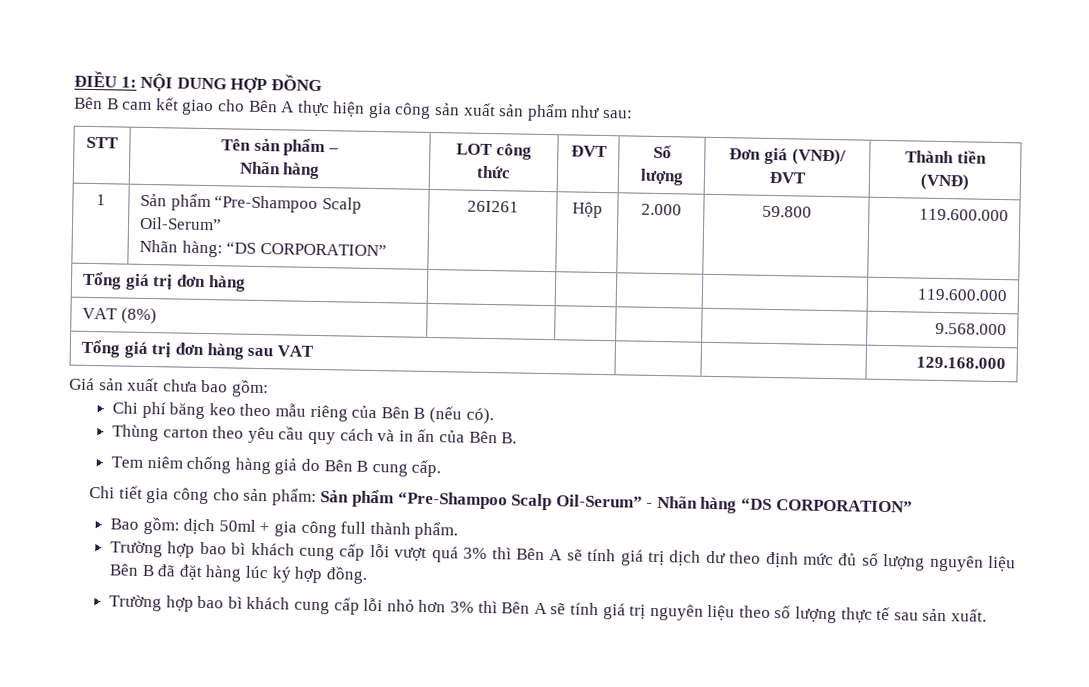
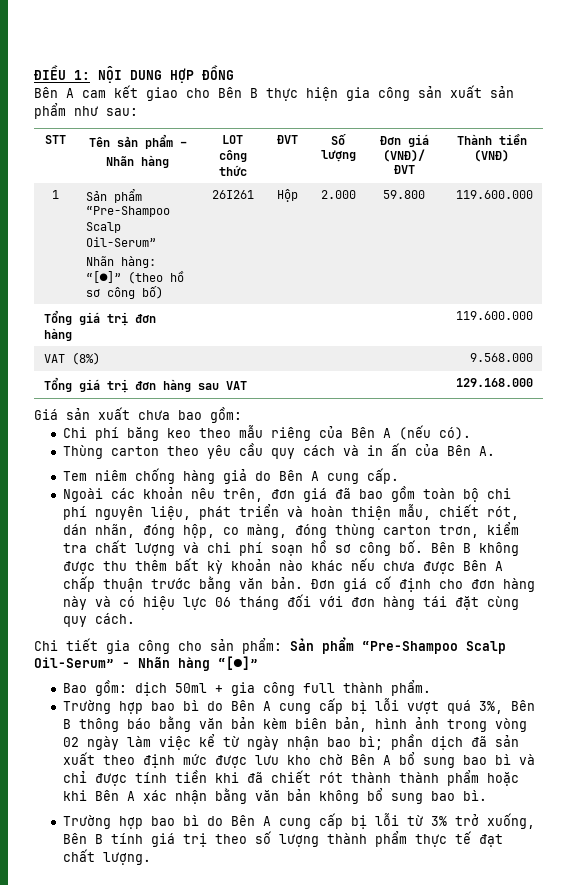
[106,98,119,110] B -> [66,88,74,98] A
[281,101,296,113] A -> [250,88,258,98] B
[226,241,387,257] “DS CORPORATION” -> [86,271,185,284] [86,286,164,299] “[●]” (theo hồ sơ công bố)
[413,407,426,419] B -> [383,428,392,438] A
[501,432,518,444] B. -> [479,446,496,456] A.
[356,460,369,472] B -> [311,471,320,481] A
(442, 468) none -> [63,486,512,502] [63,504,520,520] [63,522,520,538] [63,540,520,556] [63,558,504,574] [63,576,536,592] [63,594,520,610] [63,613,136,627] // Ngoài các khoản nêu trên, đơn giá đã bao gồm toàn bộ chi phí nguyên liệu, phát triển và hoàn thiện mẫu, chiết rót, dán nhãn, đóng hộp, co màng, đóng thùng carton trơn, kiểm tra chất lượng và chi phí soạn hồ sơ công bố. Bên B không được thu thêm bất kỳ khoản nào khác nếu chưa được Bên A chấp thuận trước bằng văn bản. Đơn giá cố định cho đơn hàng này và có hiệu lực 06 tháng đối với đơn hàng tái đặt cùng quy cách.
[741,497,913,513] “DS CORPORATION” -> [218,656,258,670] “[●]”
[250,542,366,561] khách cung cấp -> [207,698,368,714] do Bên A cung cấp bị
[463,547,1017,572] [109,563,368,584] [109,594,736,621] 3% thì Bên A sẽ tính giá trị dịch dư theo định mức đủ số lượng nguyên liệu Bên B đã đặt hàng lúc ký hợp đồng. // Trường hợp bao bì khách cung cấp lỗi nhỏ hơn 3% thì Bên A sẽ tính giá trị nguyên liệu -> [479,700,536,714] [63,716,528,732] [63,734,520,750] [63,752,536,768] [63,770,520,786] [63,788,488,804] [63,813,536,829] [63,833,208,847] 3%, Bên B thông báo bằng văn bản kèm biên bản, hình ảnh trong vòng 02 ngày làm việc kể từ ngày nhận bao bì; phần dịch đã sản xuất theo định mức được lưu kho chờ Bên A bổ sung bao bì và chỉ được tính tiền khi đã chiết rót thành thành phẩm hoặc khi Bên A xác nhận bằng văn bản không bổ sung bao bì. // Trường hợp bao bì do Bên A cung cấp bị lỗi từ 3% trở xuống, Bên B tính giá trị
[840,606,987,623] thực tế sau sản xuất. -> [327,831,504,847] [63,849,152,865] thành phẩm thực tế đạt chất lượng.

